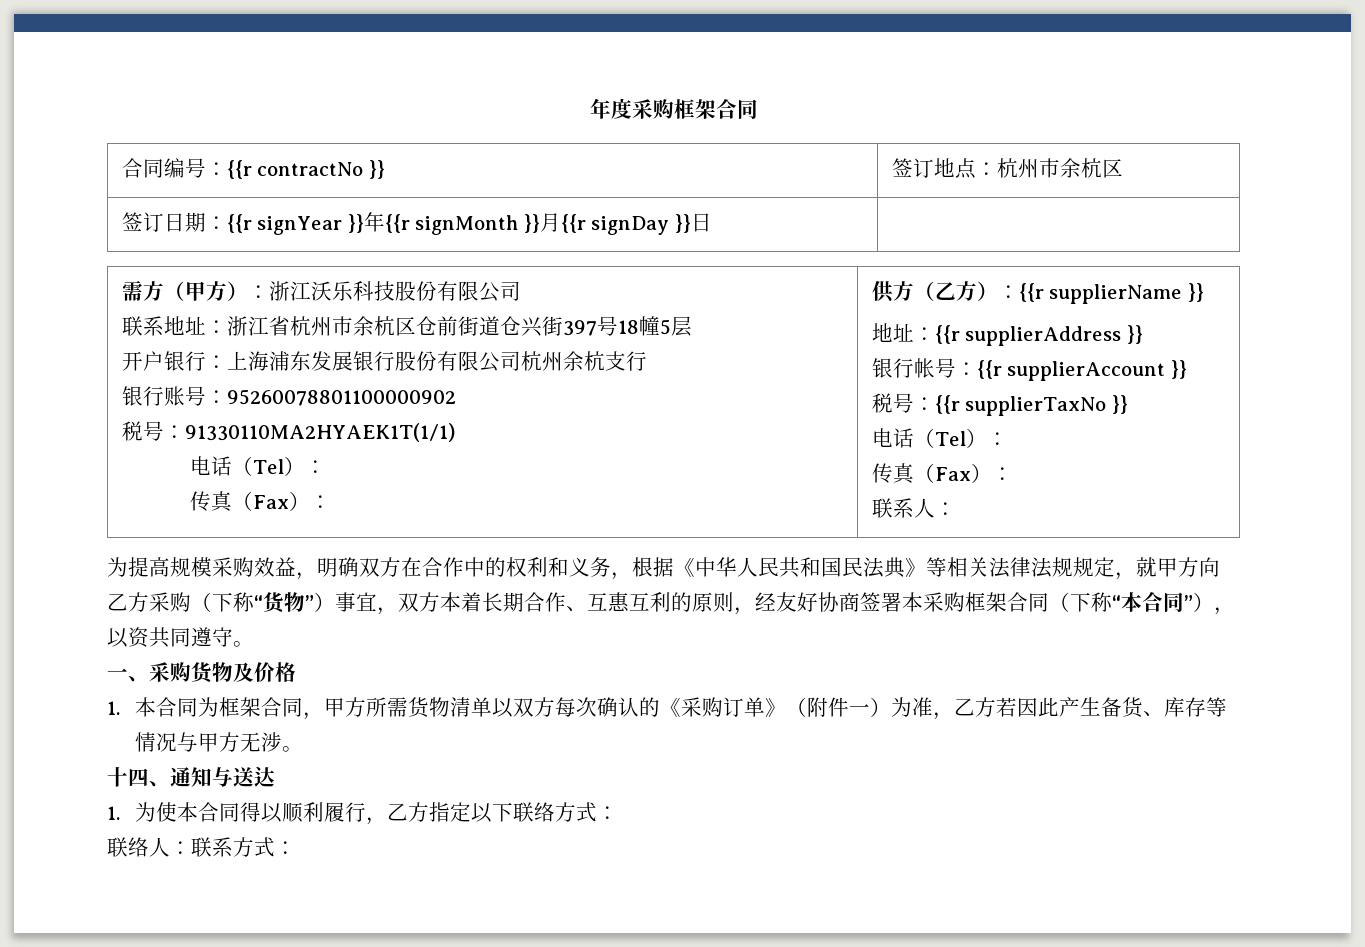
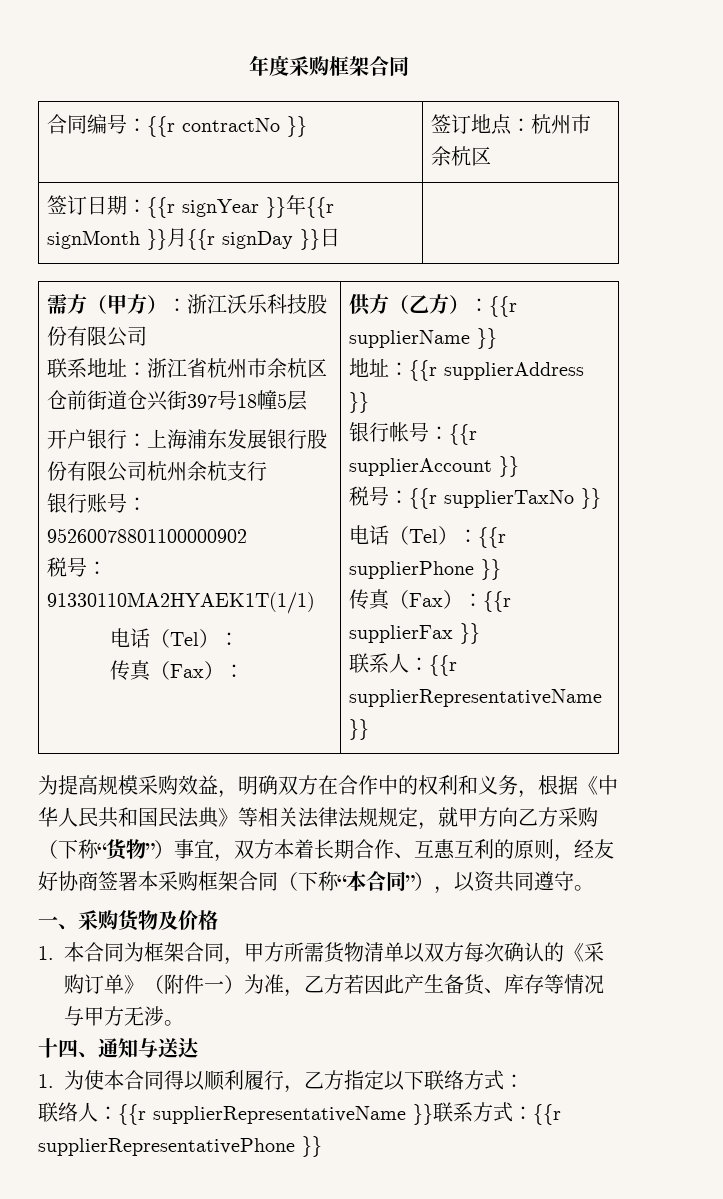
[871,463,1013,484] // 传真（Fax）： -> [478,527,507,548] [349,559,502,580] [349,589,512,612] [349,623,481,644] {{r supplierPhone }} // 传真（Fax）：{{r supplierFax }}
(956, 509) none -> [429,655,458,676] [349,689,603,707] [349,719,370,740] {{r supplierRepresentativeName }}
[191,837,296,857] 联系方式： -> [118,1102,561,1125] [38,1136,322,1157] {{r supplierRepresentativeName }}联系方式：{{r supplierRepresentativePhone }}

